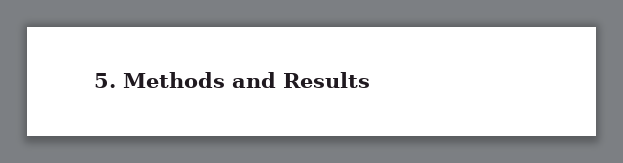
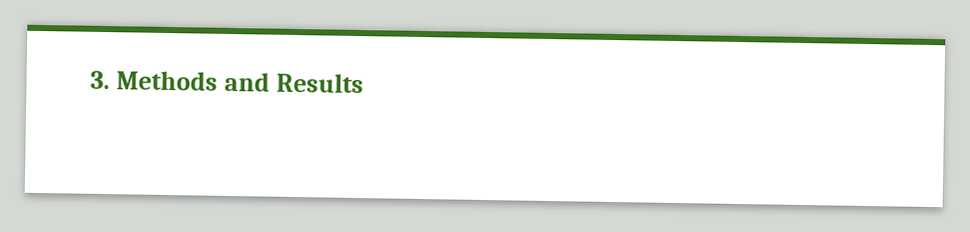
[94,73,116,88] 5. -> [90,70,110,90] 3.

